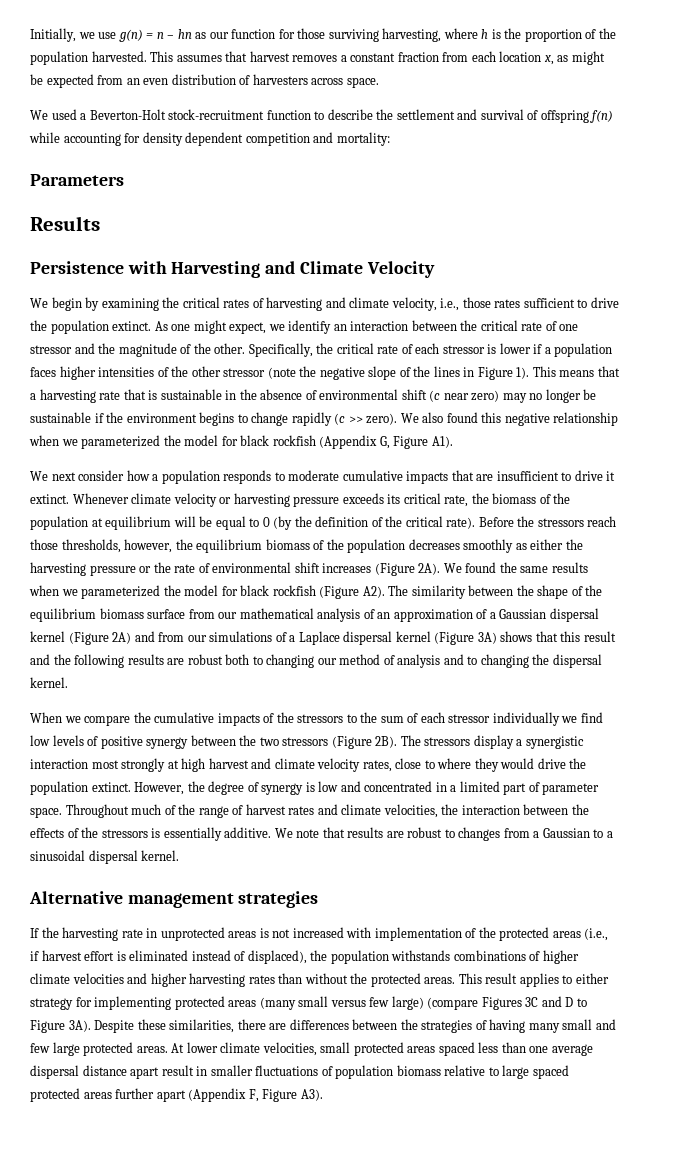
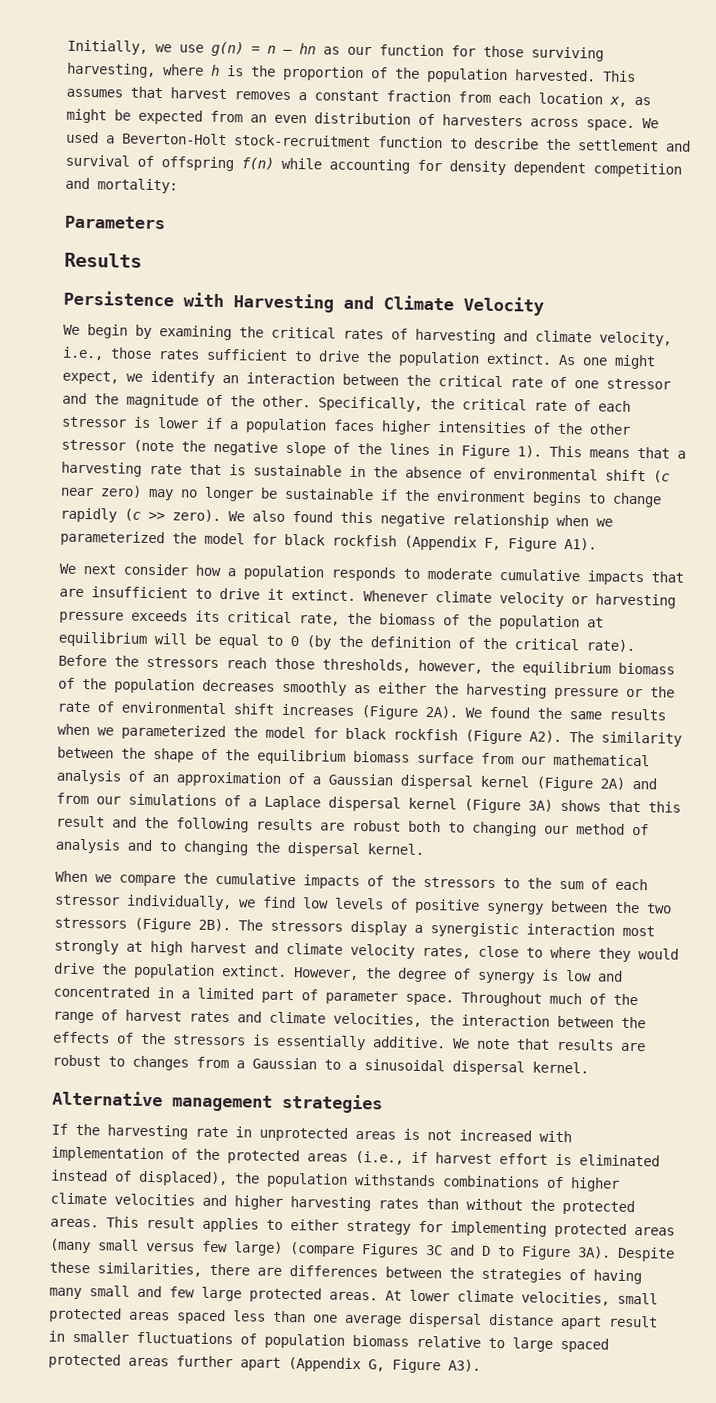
(379, 82) // -> (635, 125) none
[379,436,390,449] G, -> [484,537,501,551] F,
[492,712,560,726] individually -> [126,894,232,911] individually,
[248,1089,259,1102] F, -> [368,1359,385,1372] G,

